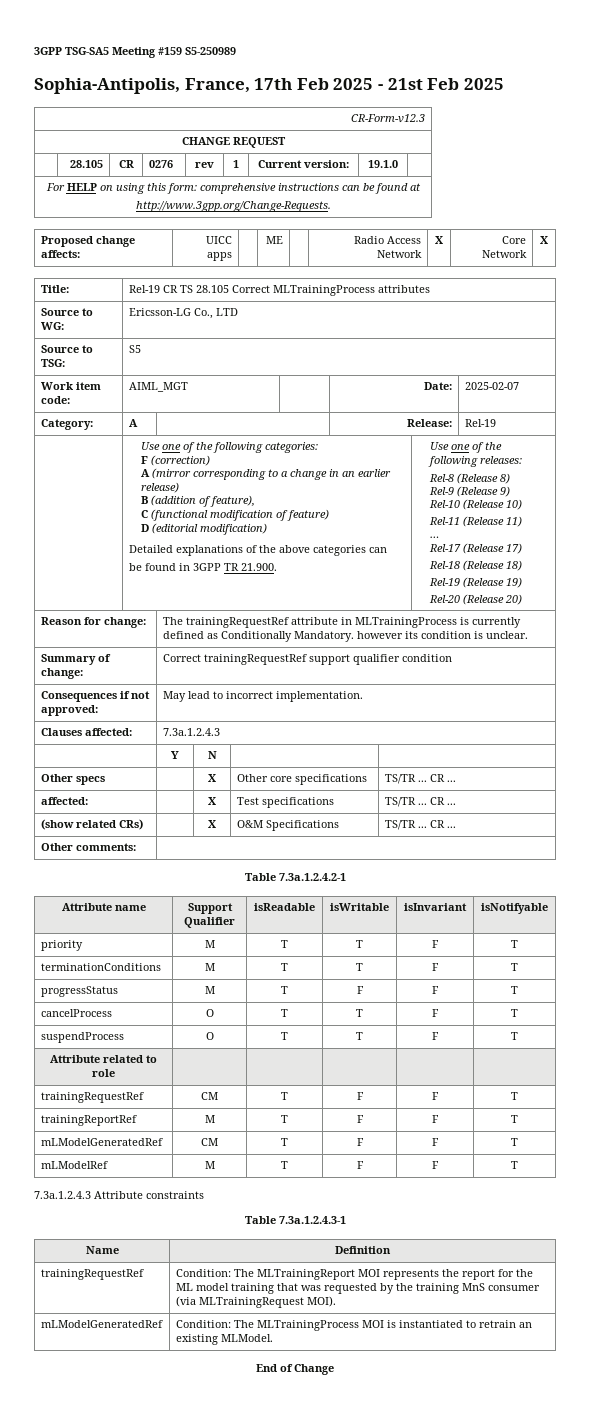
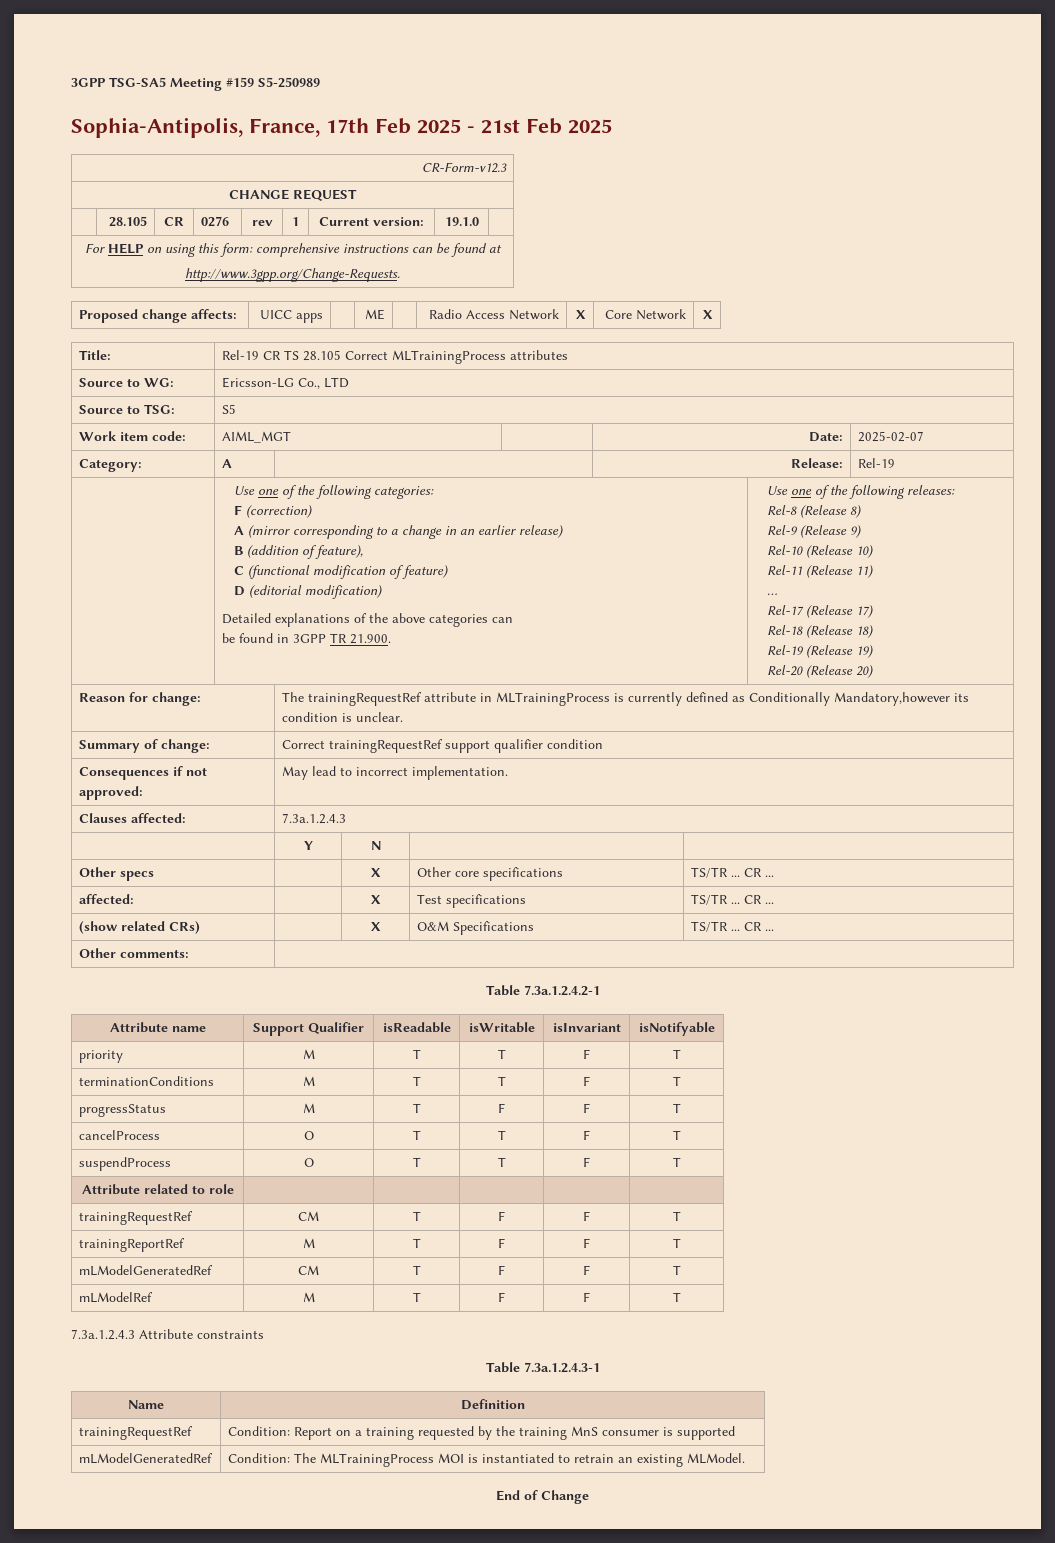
[293,631,403,642] Mandatory. however -> [834,692,951,706] Mandatory,however
[233,1269,533,1280] [175,1283,321,1294] The MLTrainingReport MOI represents the report for the ML model training that was -> [294,1427,415,1440] Report on a training
[175,1296,336,1308] (via MLTrainingRequest MOI). -> [663,1426,736,1440] is supported

